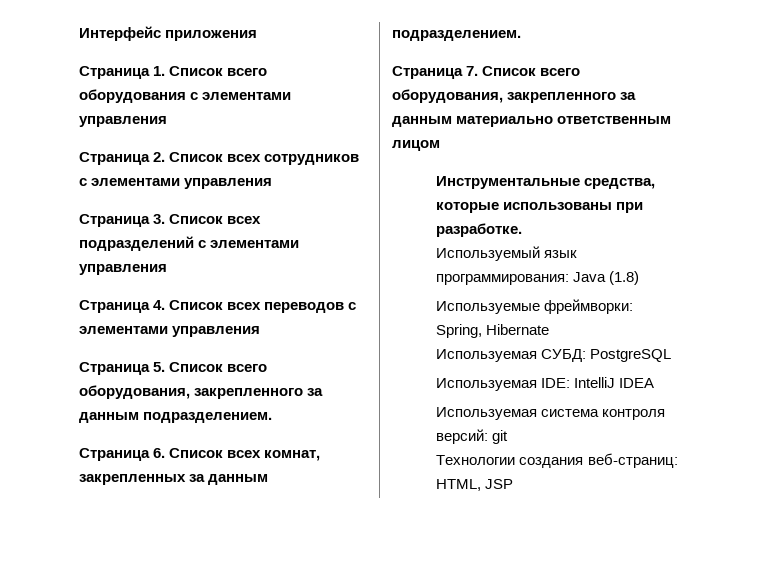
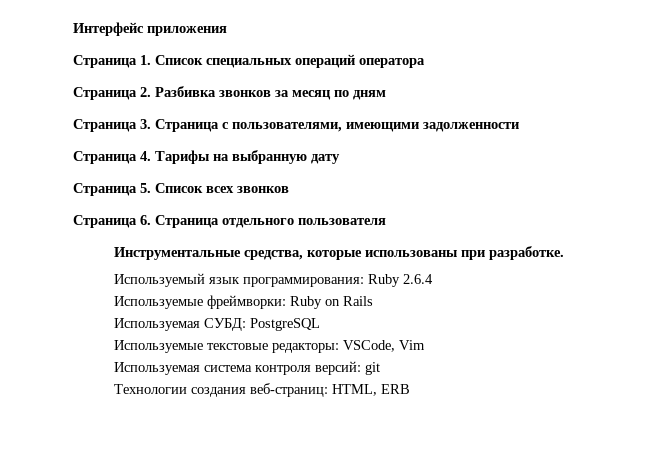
[227,68,268,76] [79,89,292,103] [79,116,167,127] [79,152,360,165] [79,178,273,189] [79,214,262,227] [79,236,300,251] [79,264,167,275] [79,300,357,313] [79,326,261,337] [79,362,268,375] [79,385,324,399] [79,412,273,423] [79,448,321,461] [79,474,269,485] [392,30,521,41] [392,66,581,79] [392,89,637,103] [392,116,672,127] [392,140,440,151] всего оборудования с элементами управления // Страница 2. Список всех сотрудников с элементами управления // Страница 3. Список всех подразделений с элементами управления // Страница 4. Список всех переводов с элементами управления // Страница 5. Список всего оборудования, закрепленного за данным подразделением. // Страница 6. Список всех комнат, закрепленных за данным подразделением. // Страница 7. Список всего оборудования, закрепленного за данным материально ответственным лицом -> [206,54,425,68] [73,86,386,100] [73,119,519,132] [73,150,340,164] [73,183,289,196] [73,215,386,228] специальных операций оператора // Страница 2. Разбивка звонков за месяц по дням // Страница 3. Страница с пользователями, имеющими задолженности // Страница 4. Тарифы на выбранную дату // Страница 5. Список всех звонков // Страница 6. Страница отдельного пользователя
[572,271,639,285] Java (1.8) -> [368,274,434,287] Ruby 2.6.4
[435,324,549,338] Spring, Hibernate -> [290,296,374,309] Ruby on Rails
[435,377,654,391] Используемая IDE: IntelliJ IDEA -> [114,340,426,353] Используемые текстовые редакторы: VSCode, Vim
[484,479,513,489] JSP -> [381,384,411,394] ERB

